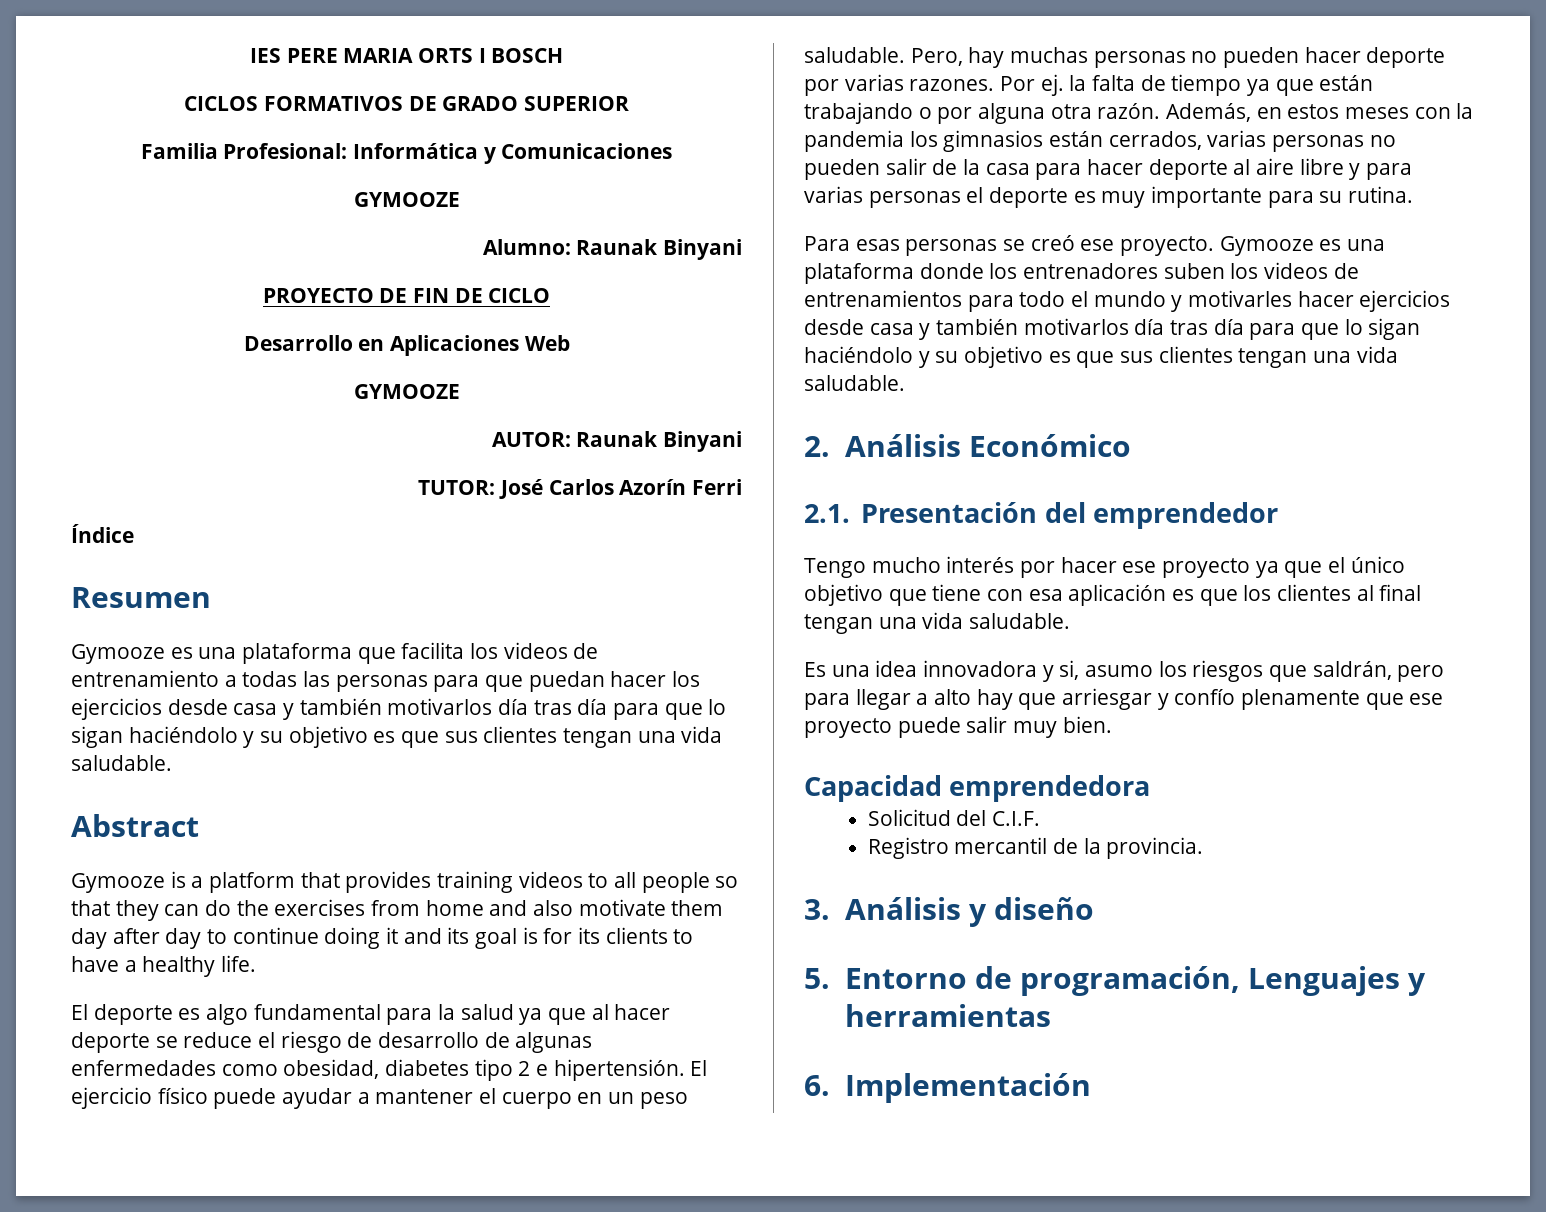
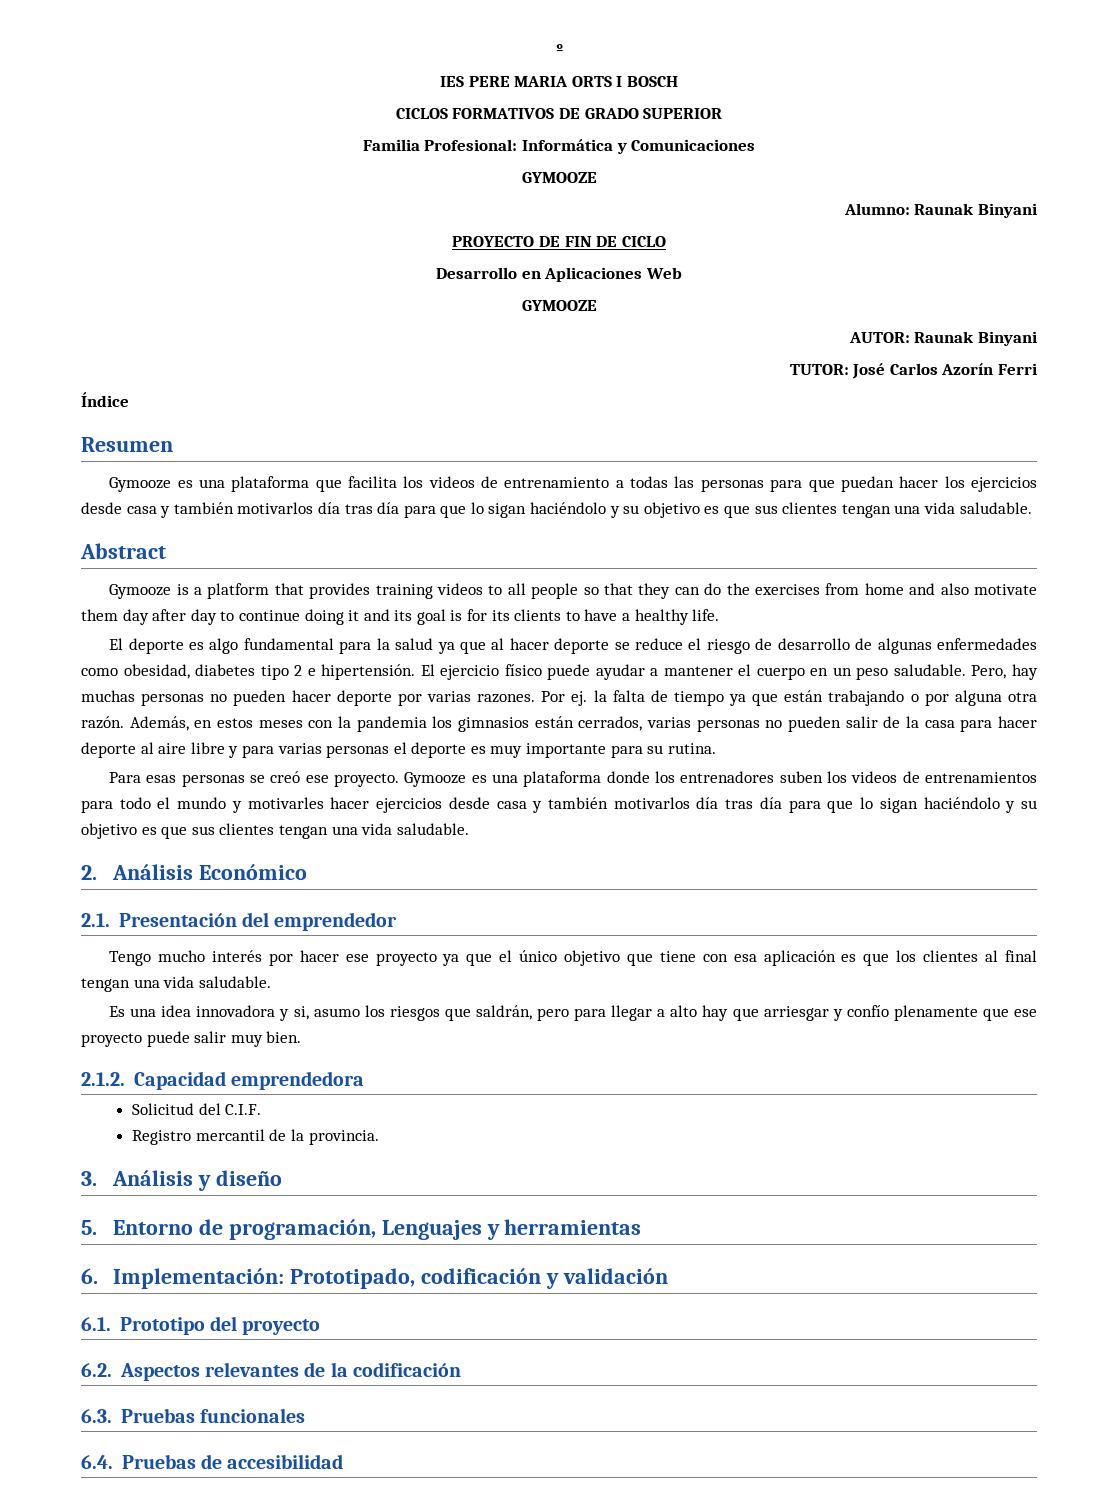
(249, 55) none -> [555,44,563,55] º //
(1112, 724) none -> [81,1072,125,1086] 2.1.2.
[844,1073,1091,1103] Implementación -> [113,1268,668,1289] [81,1316,321,1335] [81,1362,462,1381] [81,1408,305,1423] [81,1454,344,1469] Implementación: Prototipado, codificación y validación // 6.1. Prototipo del proyecto // 6.2. Aspectos relevantes de la codificación // 6.3. Pruebas funcionales // 6.4. Pruebas de accesibilidad

